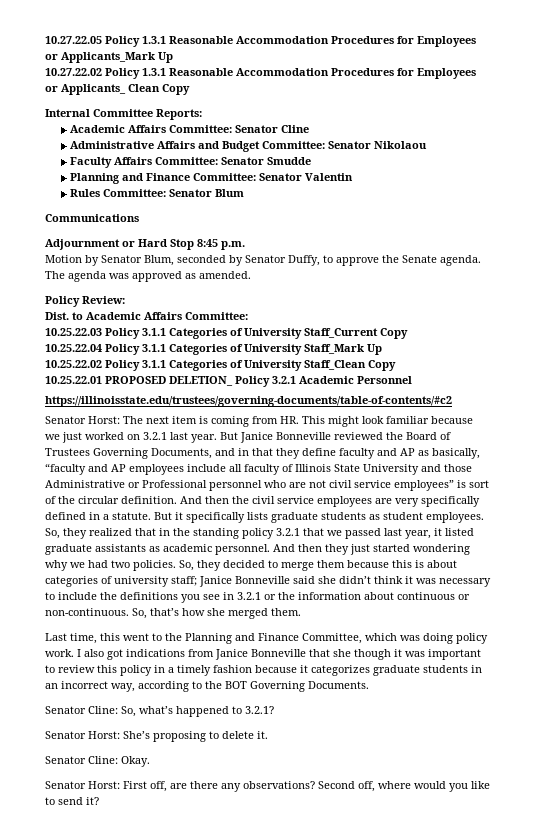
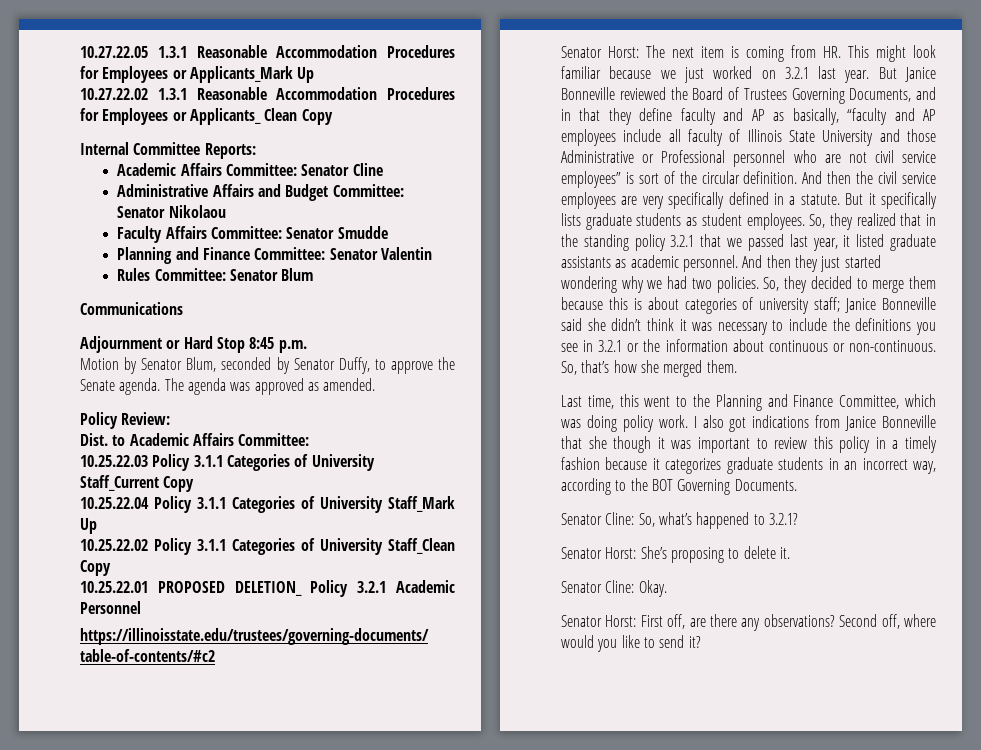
[105,36,140,47] Policy -> (148, 52) none
[105,68,140,79] Policy -> (148, 94) none

